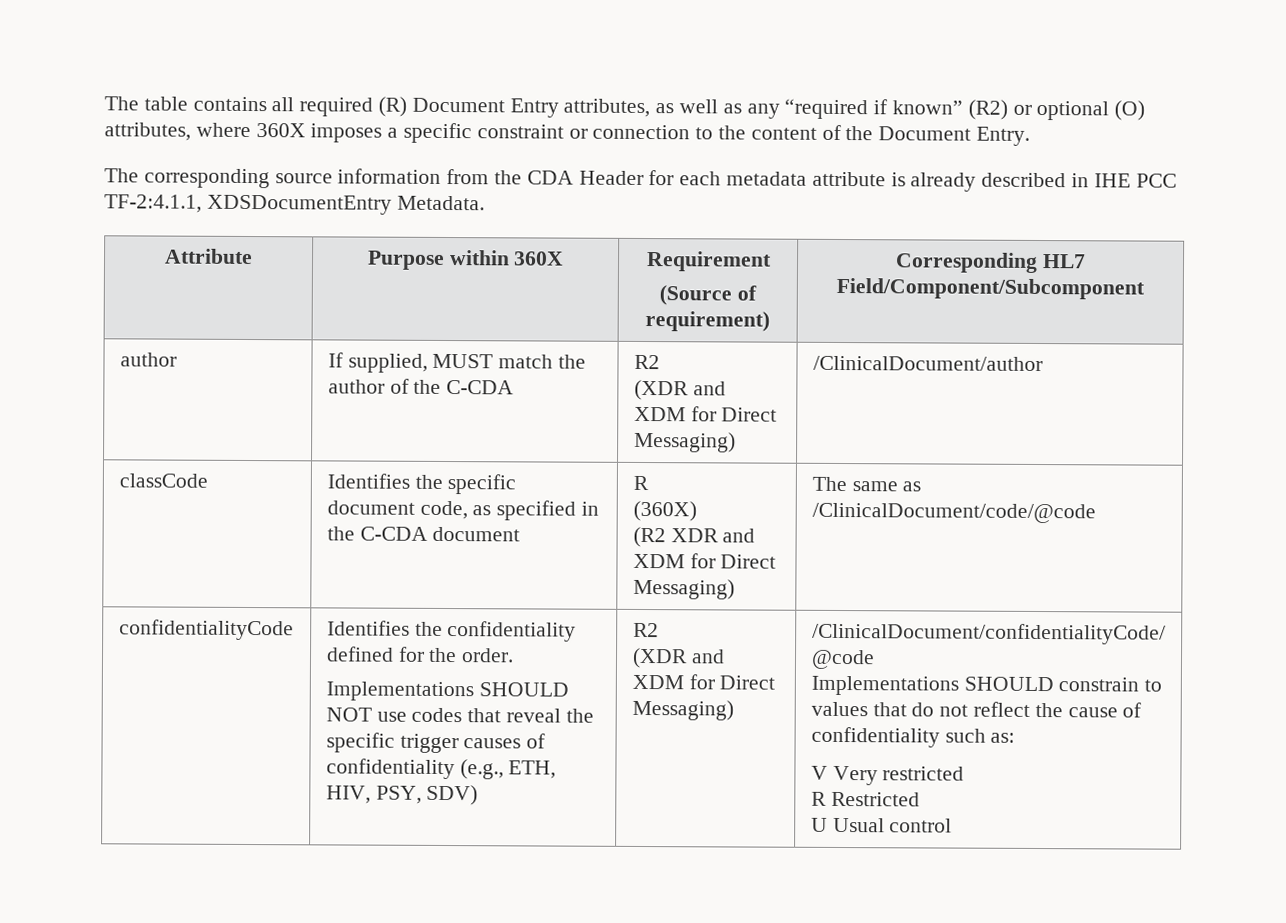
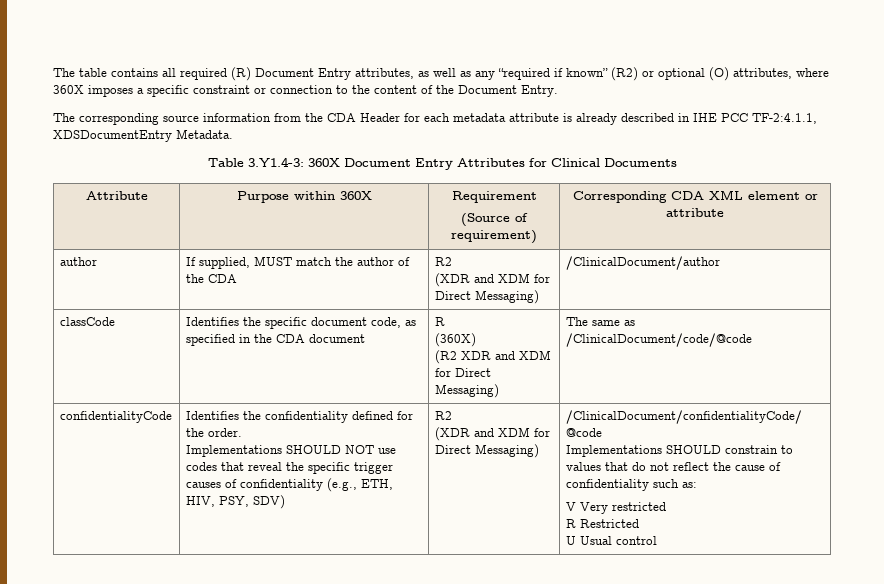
(485, 203) none -> [207,157,677,170] // Table 3.Y1.4-3: 360X Document Entry Attributes for Clinical Documents
[1041,254,1086,269] [836,277,1145,300] HL7 Field/Component/Subcomponent -> [670,190,818,200] [666,208,724,217] CDA XML element or attribute
[446,380,515,395] C-CDA -> [207,274,237,283] CDA
[359,526,428,541] C-CDA -> [275,334,305,343] CDA

